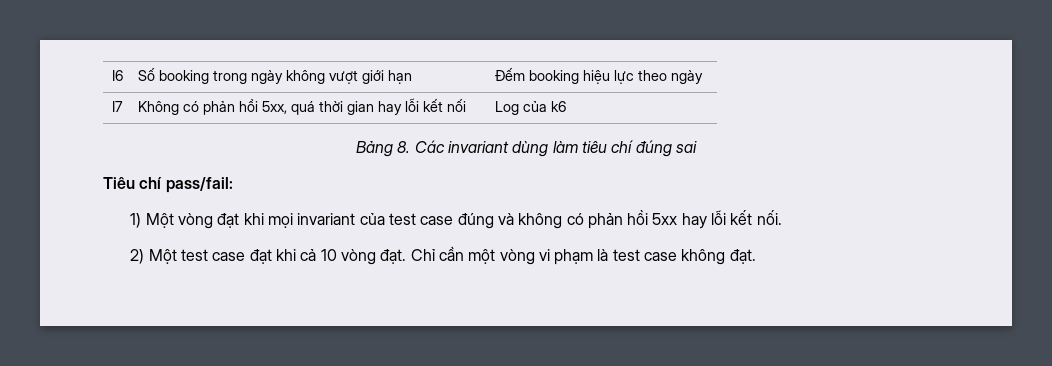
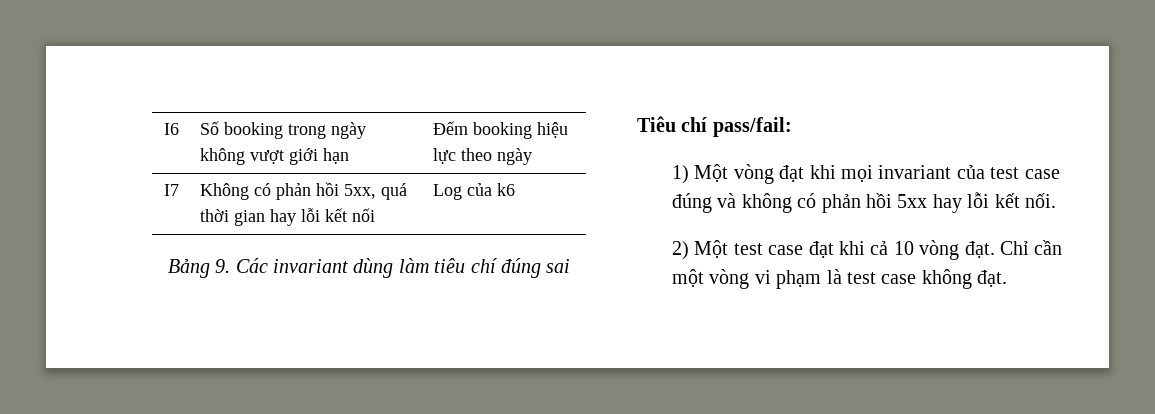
[397,141,411,153] 8. -> [215,259,231,273] 9.

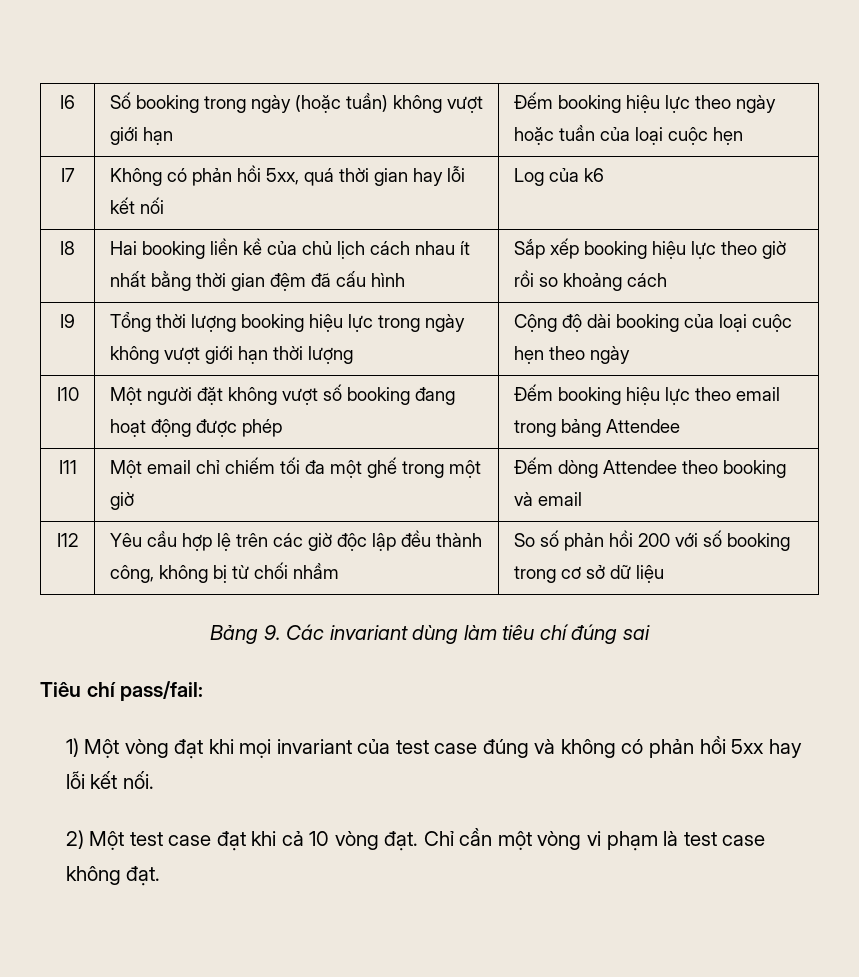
(366, 130) none -> [294,93,388,113] (hoặc tuần)
(532, 156) none -> [513,125,743,145] hoặc tuần của loại cuộc hẹn
(515, 189) none -> [60,241,75,255] [109,238,470,259] [109,271,405,291] [513,238,786,259] [513,270,667,291] [60,314,75,328] [109,311,465,332] [109,346,353,364] [513,314,792,332] [513,346,630,364] [56,387,79,401] [109,384,455,405] [109,419,282,437] [513,384,780,405] [513,419,680,437] [58,460,77,474] [109,457,481,478] [109,492,134,510] [513,457,786,478] [513,492,582,506] [57,533,78,547] [109,530,482,551] [109,562,339,583] [513,530,790,551] [513,565,664,583] // I8 | Hai booking liền kề của chủ lịch cách nhau ít nhất bằng thời gian đệm đã cấu hình | Sắp xếp booking hiệu lực theo giờ rồi so khoảng cách // I9 | Tổng thời lượng booking hiệu lực trong ngày không vượt giới hạn thời lượng | Cộng độ dài booking của loại cuộc hẹn theo ngày // I10 | Một người đặt không vượt số booking đang hoạt động được phép | Đếm booking hiệu lực theo email trong bảng Attendee // I11 | Một email chỉ chiếm tối đa một ghế trong một giờ | Đếm dòng Attendee theo booking và email // I12 | Yêu cầu hợp lệ trên các giờ độc lập đều thành công, không bị từ chối nhầm | So số phản hồi 200 với số booking trong cơ sở dữ liệu

